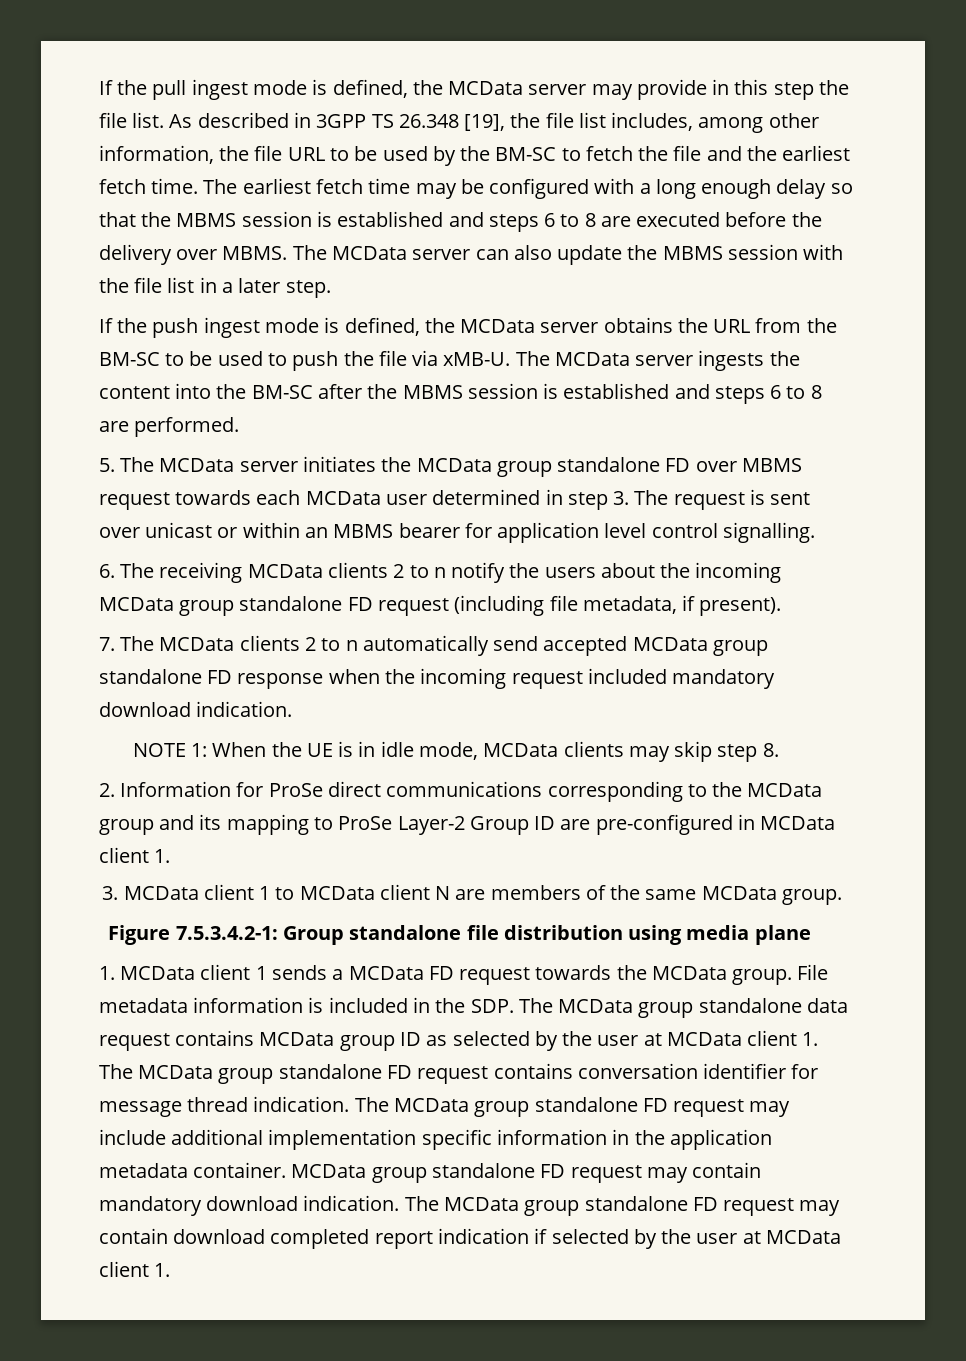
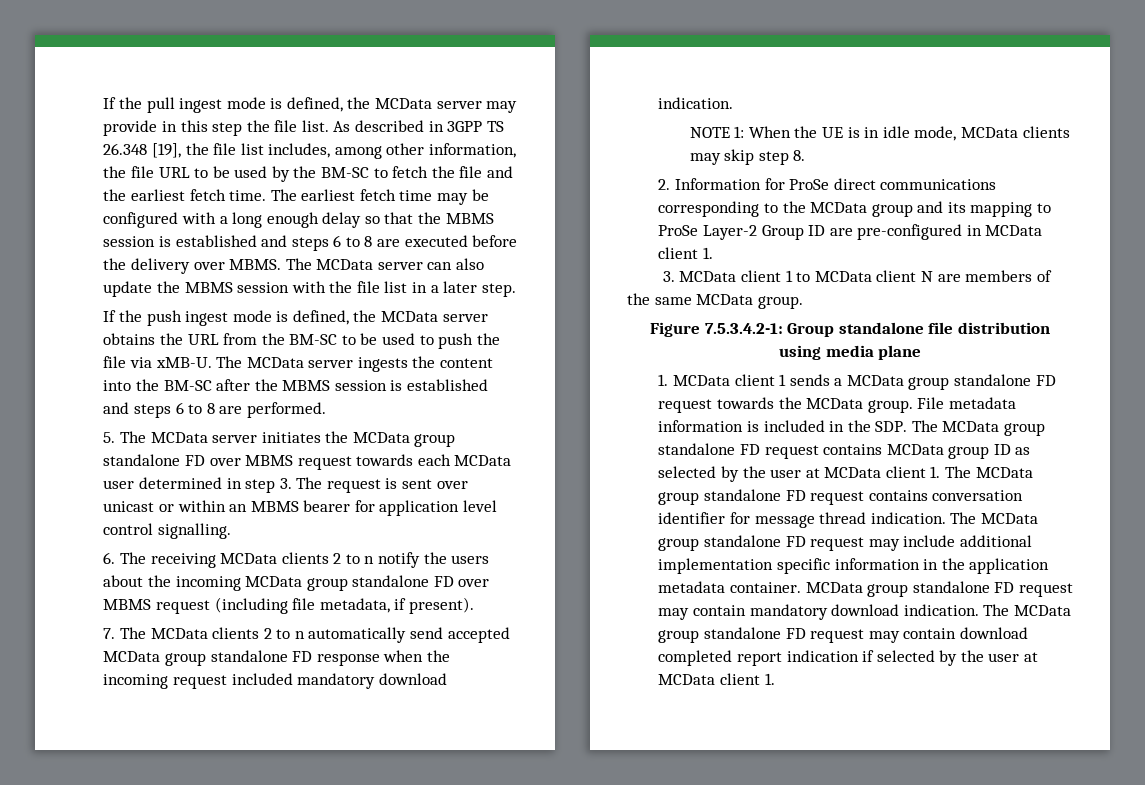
(373, 604) none -> [458,579,490,587] [103,599,152,610] over MBMS
(424, 973) none -> [908,374,1032,390] group standalone
[806,998,848,1013] data -> [739,444,760,455] FD

